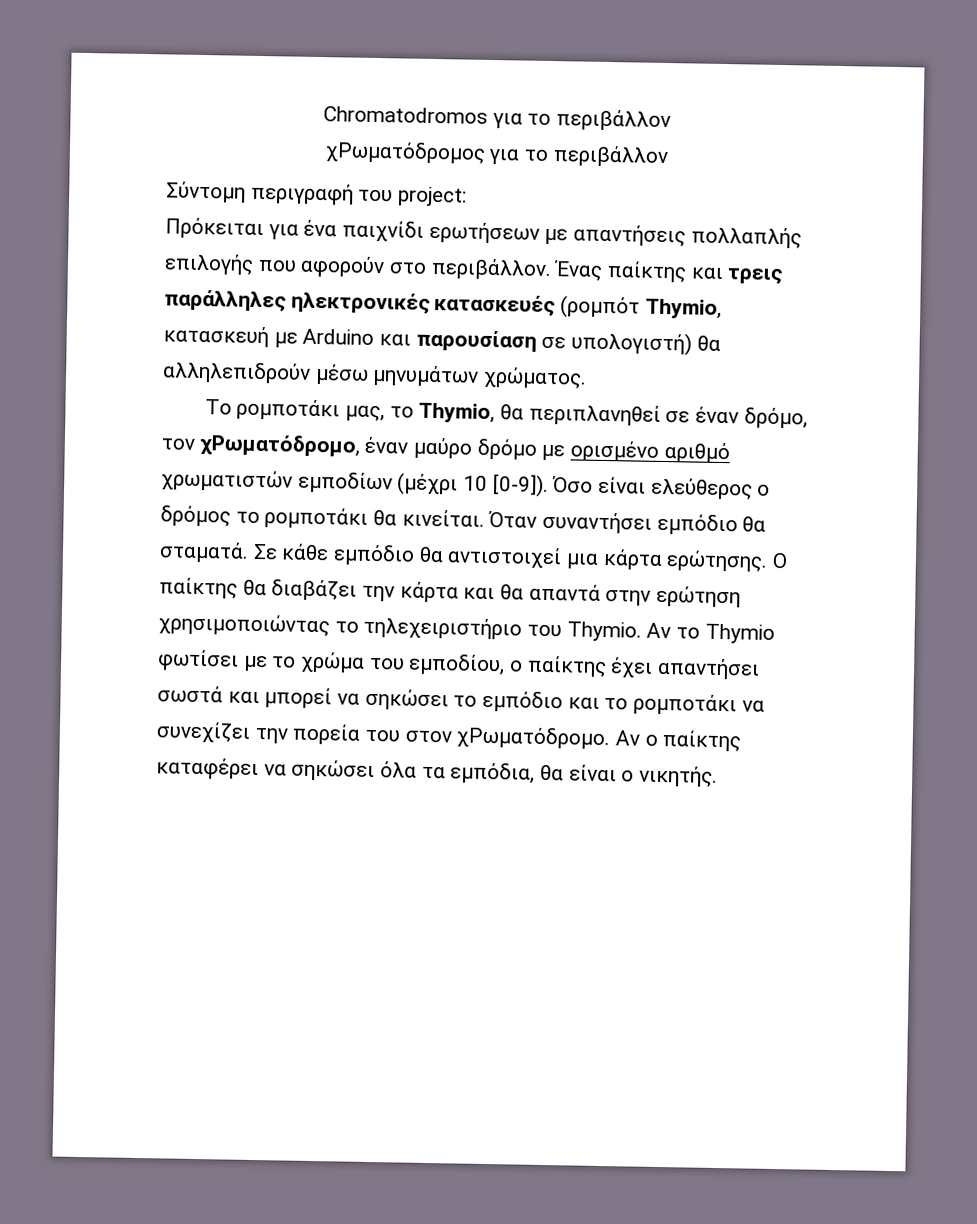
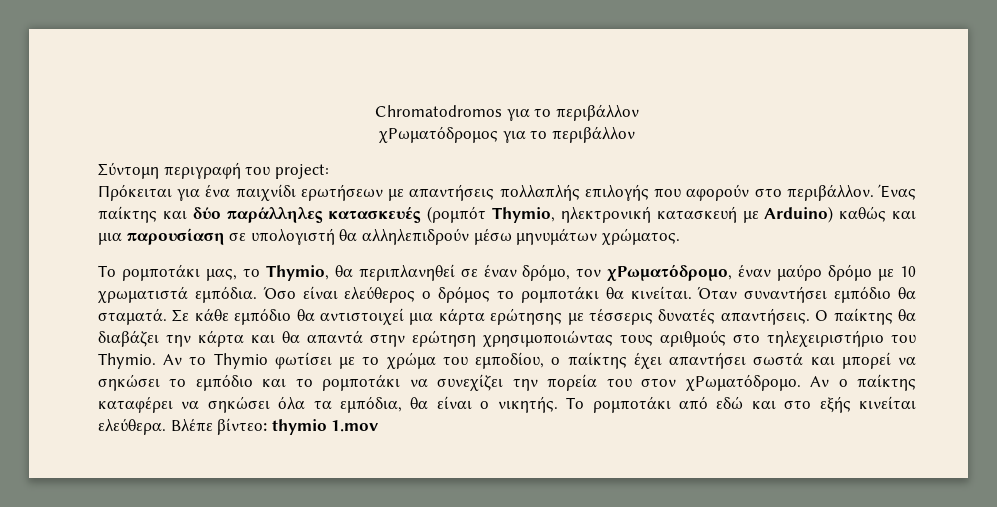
[727,268,783,285] [164,289,430,314] τρεις παράλληλες ηλεκτρονικές -> [192,207,323,223] δύο παράλληλες
(722, 308) none -> [560,206,651,223] ηλεκτρονική
[302,328,412,346] Arduino και -> [764,206,917,223] [98,232,122,245] Arduino) καθώς και μια
[571,331,693,356] υπολογιστή) -> [250,228,335,245] υπολογιστή
[570,440,730,464] [161,469,549,498] ορισμένο αριθμό χρωματιστών εμποδίων (μέχρι 10 [0-9]). -> [900,266,916,277] [98,286,257,303] 10 χρωματιστά εμπόδια.
[666,550,769,572] ερώτησης. -> [490,308,810,325] ερώτησης με τέσσερις δυνατές απαντήσεις.
[334,621,359,633] το -> [620,330,760,347] τους αριθμούς στο
(719, 776) none -> [566,396,916,413] [98,418,379,435] Το ρομποτάκι από εδώ και στο εξής κινείται ελεύθερα. Βλέπε βίντεο: thymio 1.mov

